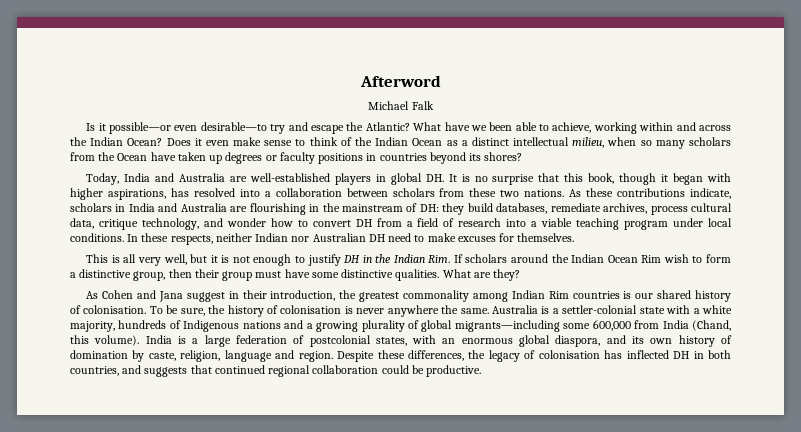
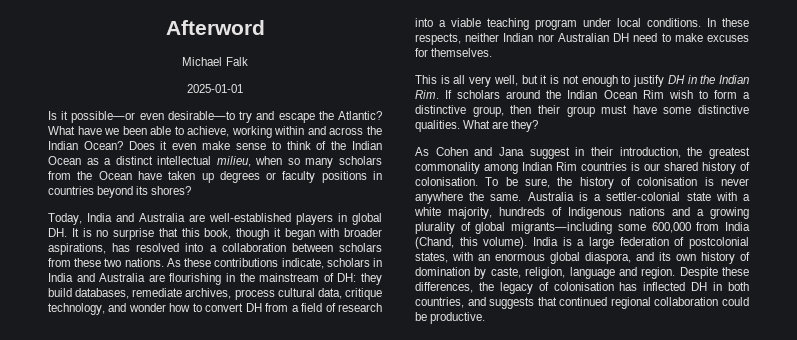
(434, 105) none -> [187,84,243,93] // 2025-01-01
[70,188,103,200] higher -> [344,228,382,237] broader

